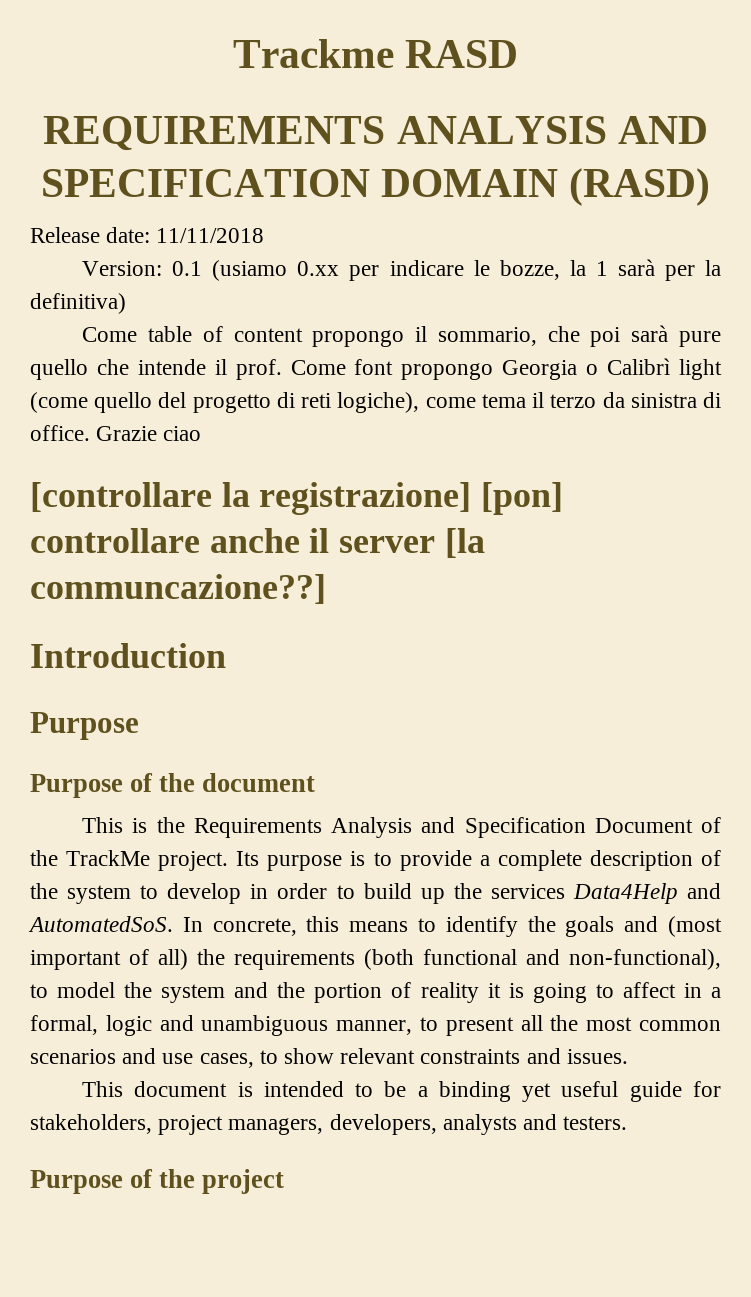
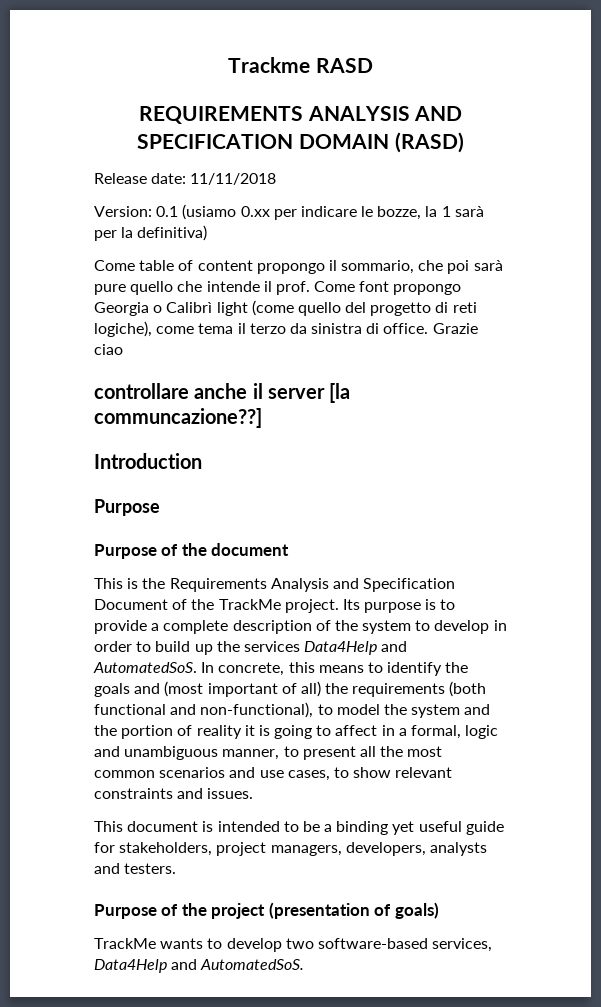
[30,482,564,515] [controllare la registrazione] [pon] -> (123, 349) none
(285, 1181) none -> [268,902,439,919] [94,938,493,952] [94,959,305,973] (presentation of goals) // TrackMe wants to develop two software-based services, Data4Help and AutomatedSoS.

